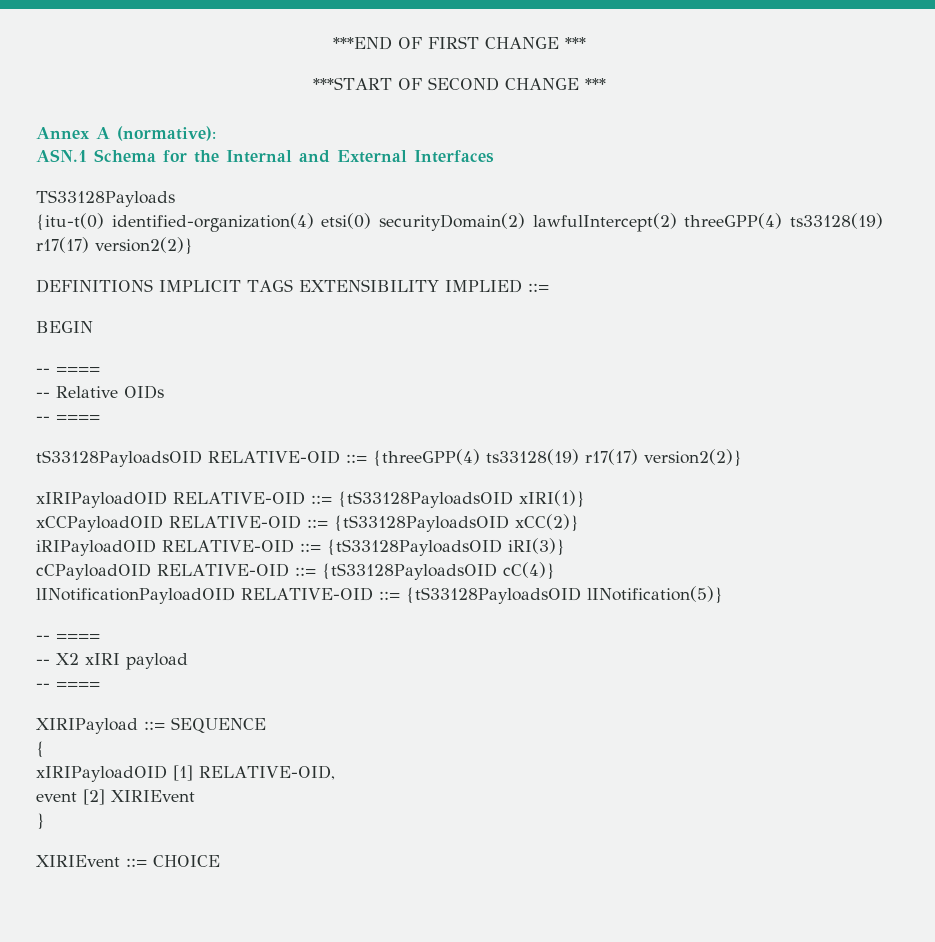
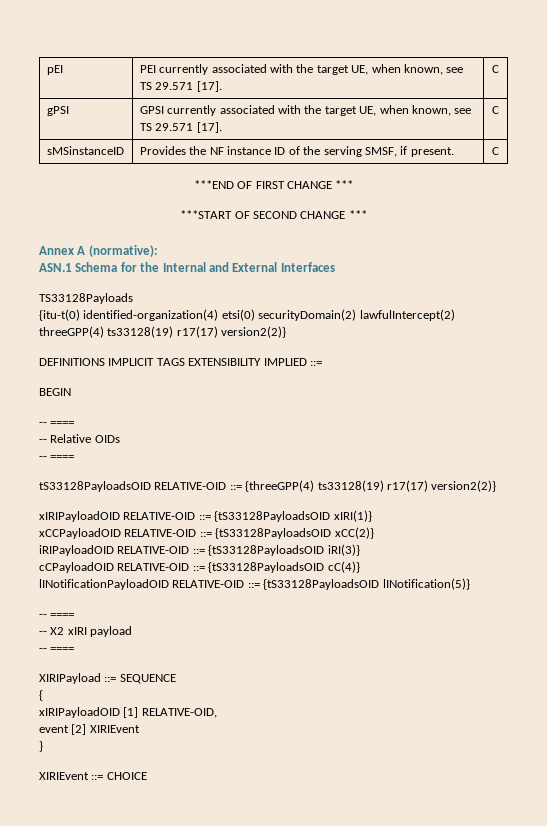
(333, 43) none -> [46,65,63,75] [139,64,464,75] [139,81,222,92] [492,65,499,73] [46,106,69,116] [139,105,472,116] [139,122,222,133] [492,106,499,114] [46,146,124,155] [139,146,454,157] [492,147,499,155] pEI | PEI currently associated with the target UE, when known, see TS 29.571 [17]. | C // gPSI | GPSI currently associated with the target UE, when known, see TS 29.571 [17]. | C // sMSinstanceID | Provides the NF instance ID of the serving SMSF, if present. | C //

